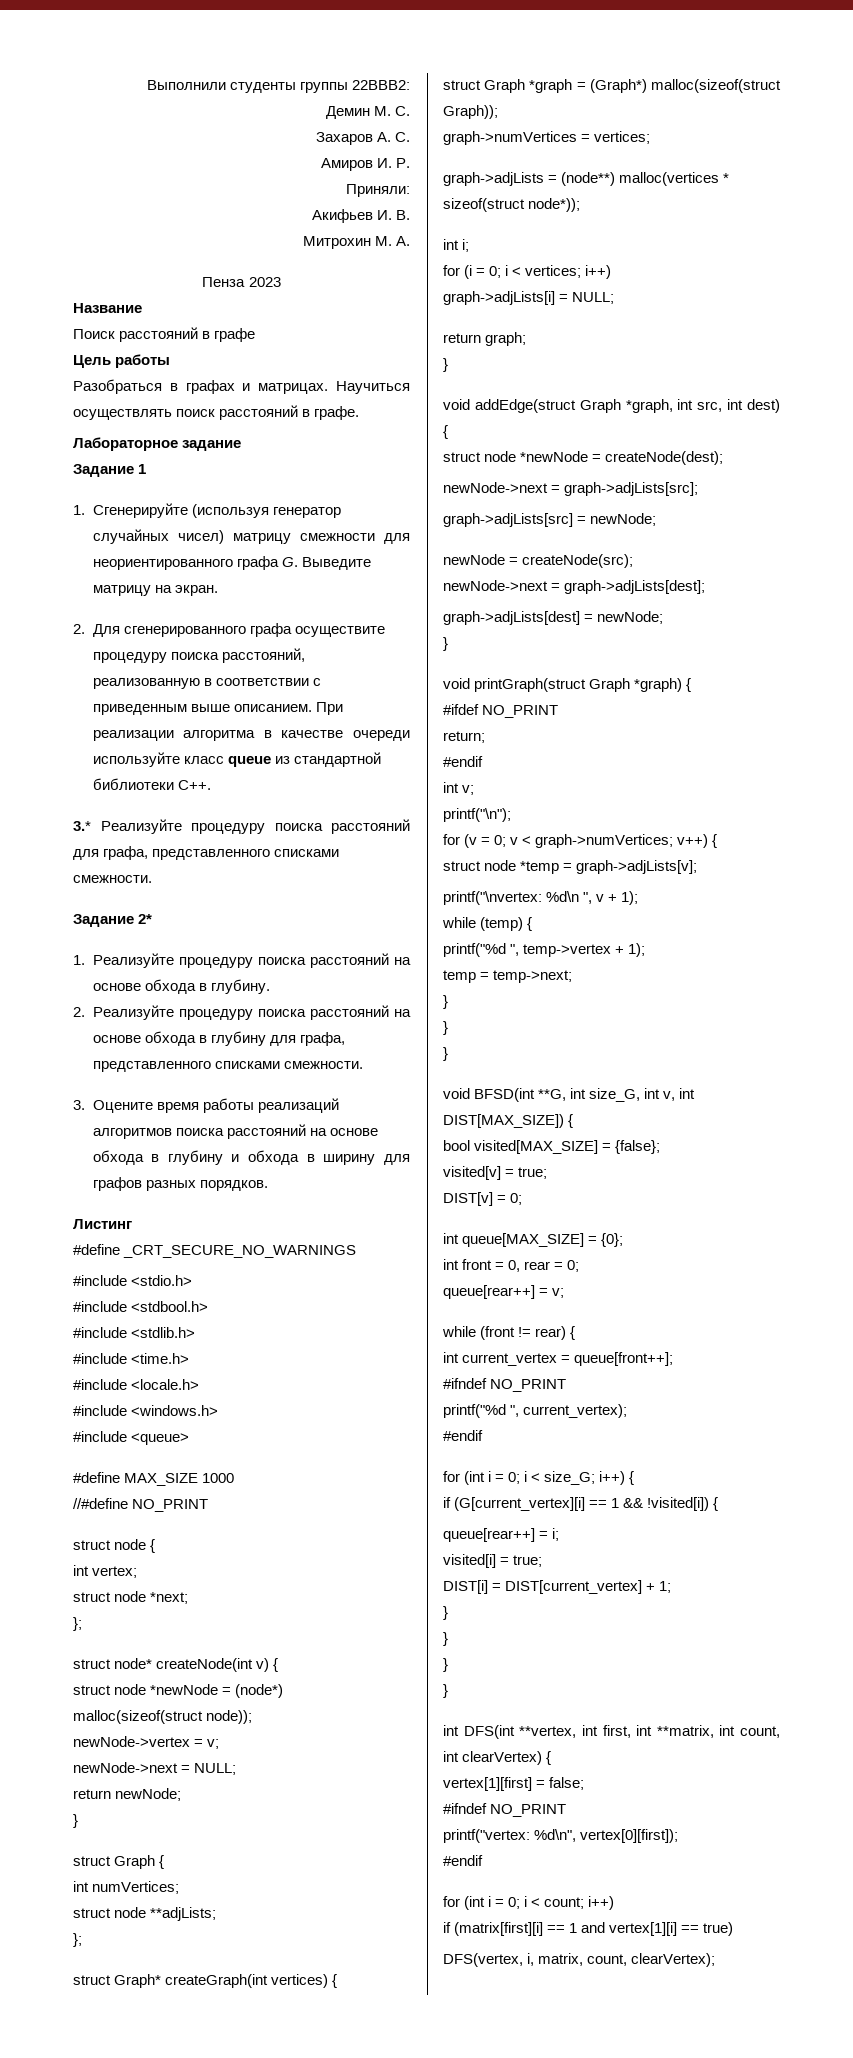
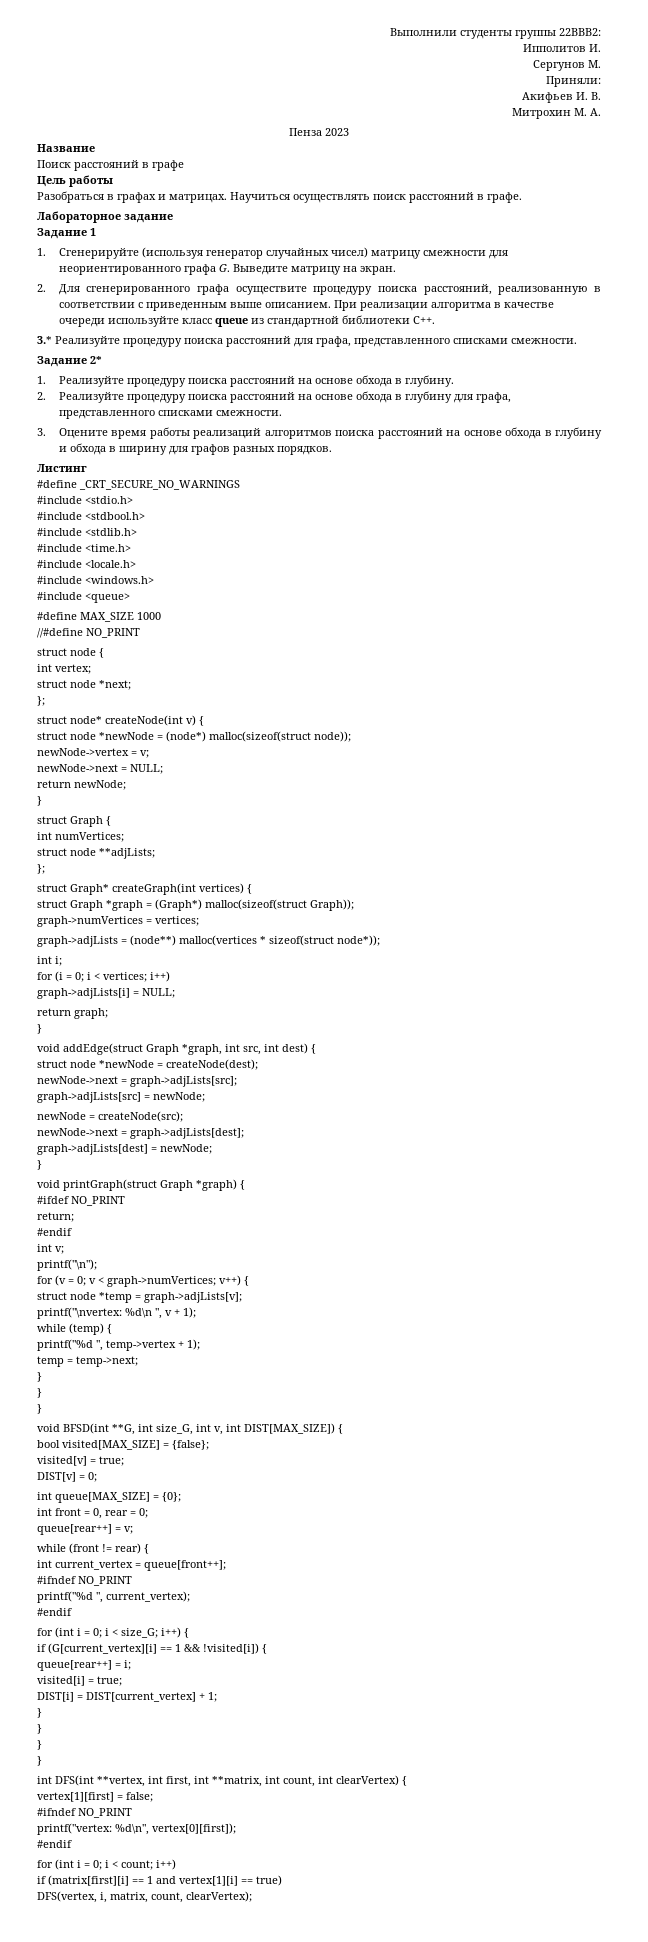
[325,106,410,119] [315,132,410,145] [320,158,410,171] Демин М. С. // Захаров А. С. // Амиров И. Р. -> [523,44,601,52] [533,60,601,71] Ипполитов И. // Сергунов М.

